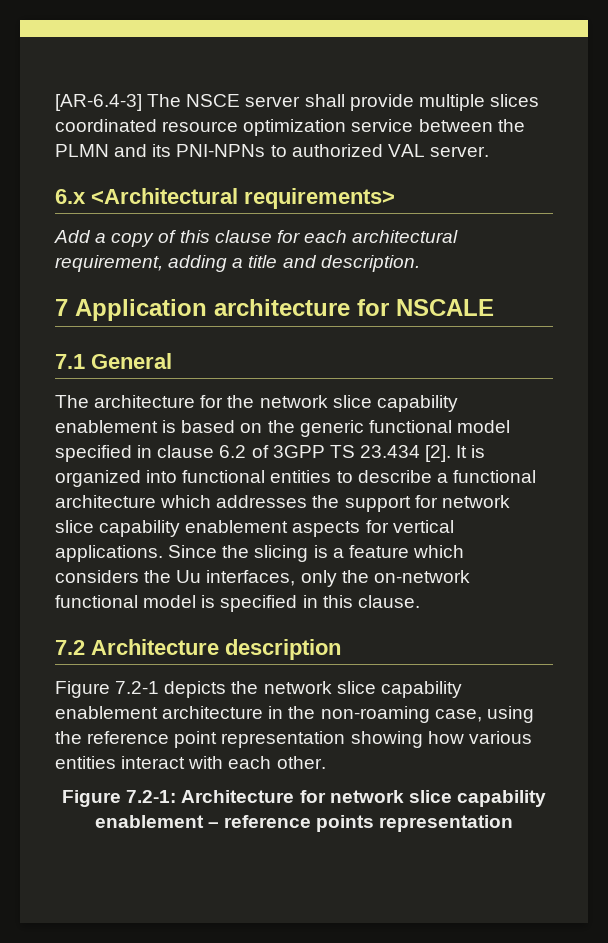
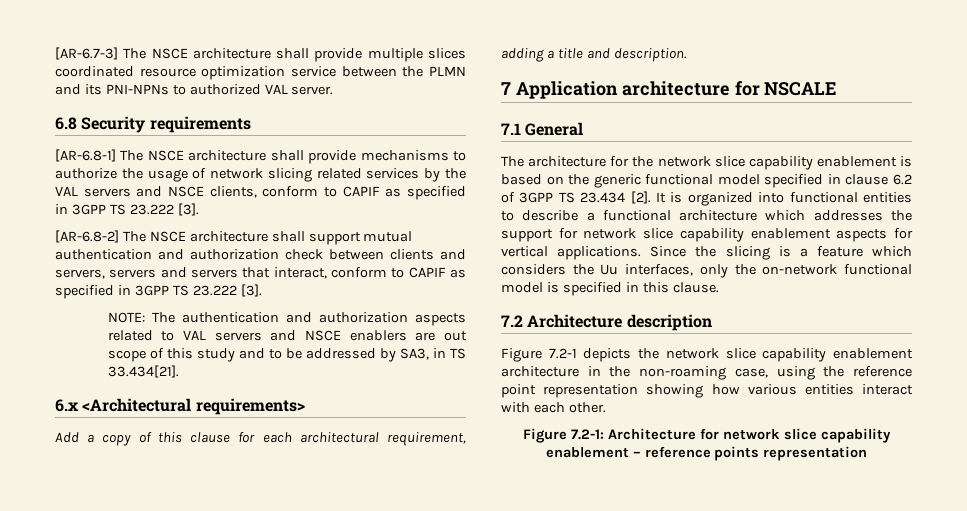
[55,94,301,111] [AR-6.4-3] The NSCE server -> [55,47,271,60] [AR-6.7-3] The NSCE architecture
(489, 151) none -> [55,116,251,133] [55,149,466,164] [55,168,466,182] [55,186,467,200] [55,203,199,216] [55,230,413,245] [55,249,466,260] [55,267,466,279] [55,284,262,299] [107,312,466,326] [107,330,467,341] [107,348,466,362] [107,365,179,378] // 6.8 Security requirements // [AR-6.8-1] The NSCE architecture shall provide mechanisms to authorize the usage of network slicing related services by the VAL servers and NSCE clients, conform to CAPIF as specified in 3GPP TS 23.222 [3]. // [AR-6.8-2] The NSCE architecture shall support mutual authentication and authorization check between clients and servers, servers and servers that interact, conform to CAPIF as specified in 3GPP TS 23.222 [3]. // NOTE: The authentication and authorization aspects related to VAL servers and NSCE enablers are out scope of this study and to be addressed by SA3, in TS 33.434[21].

